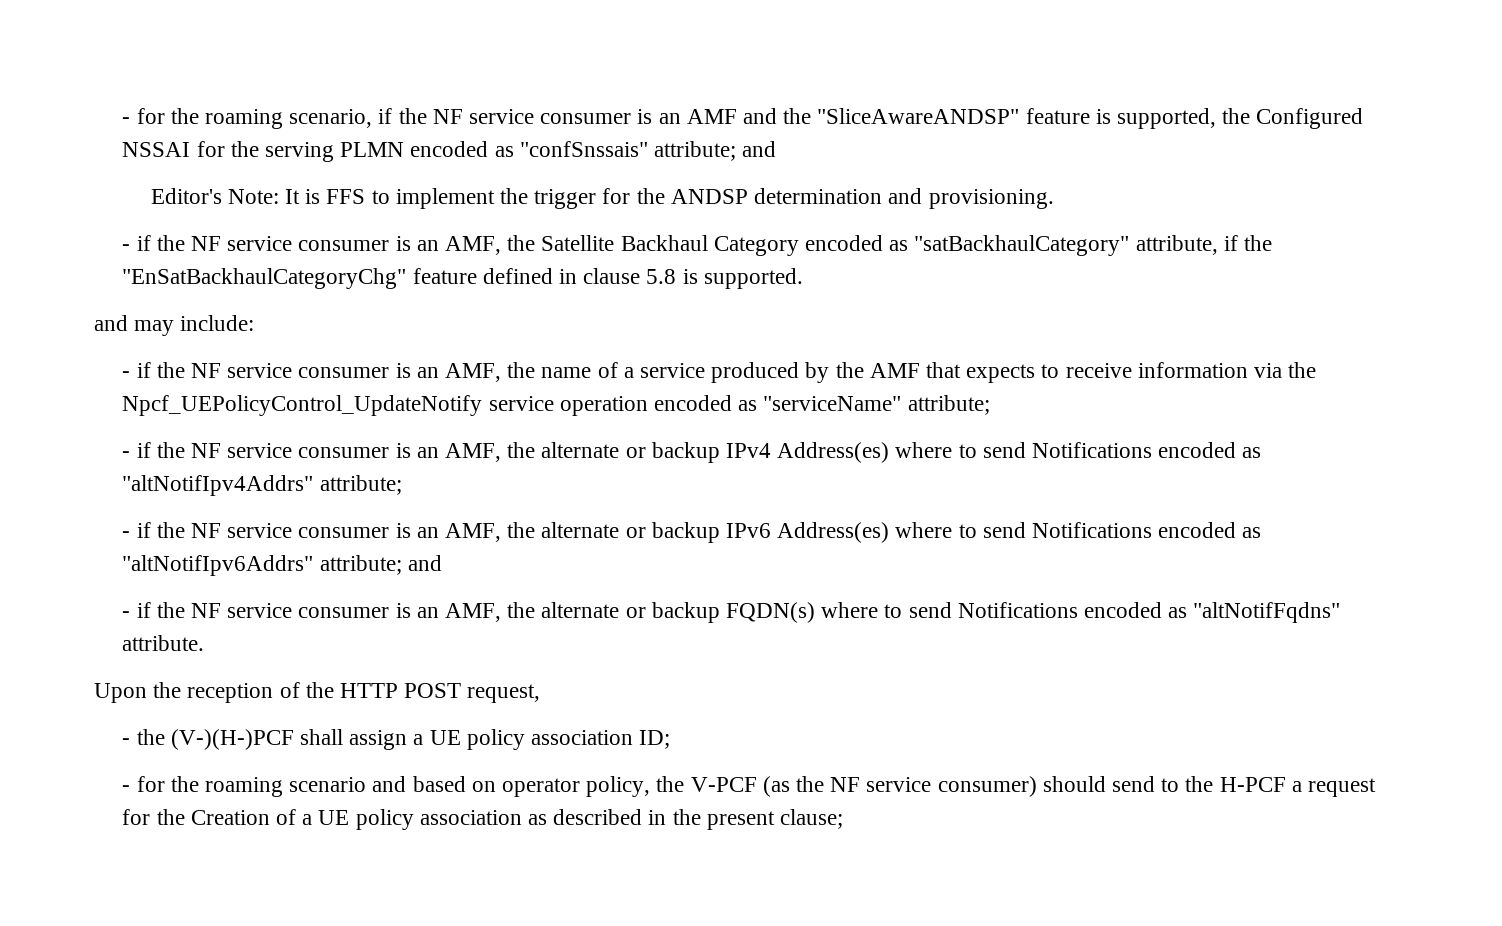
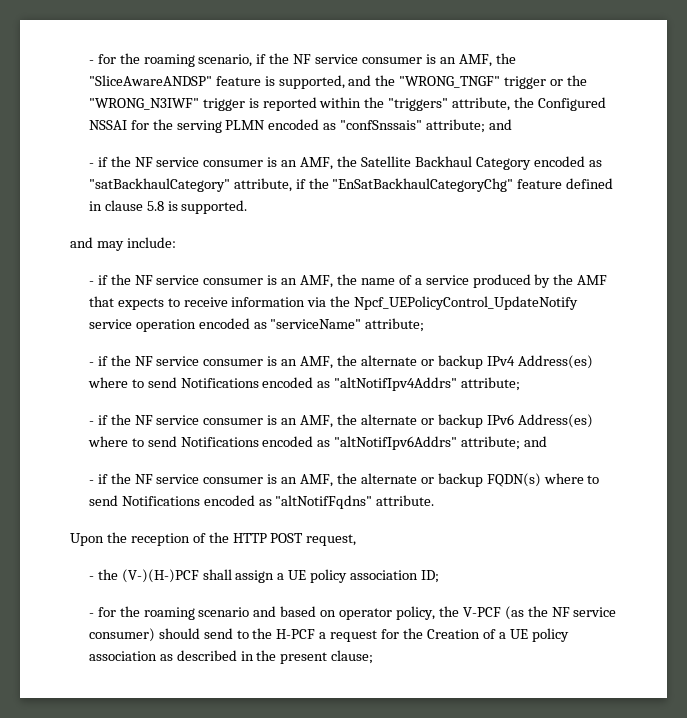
[686,108,778,124] AMF and -> [458,54,492,67] AMF,
(1217, 118) none -> [348,75,587,89] [88,97,511,111] and the "WRONG_TNGF" trigger or the "WRONG_N3IWF" trigger is reported within the "triggers" attribute,
[150,188,1054,209] // Editor's Note: It is FFS to implement the trigger for the ANDSP determination and provisioning. -> (512, 124) none

